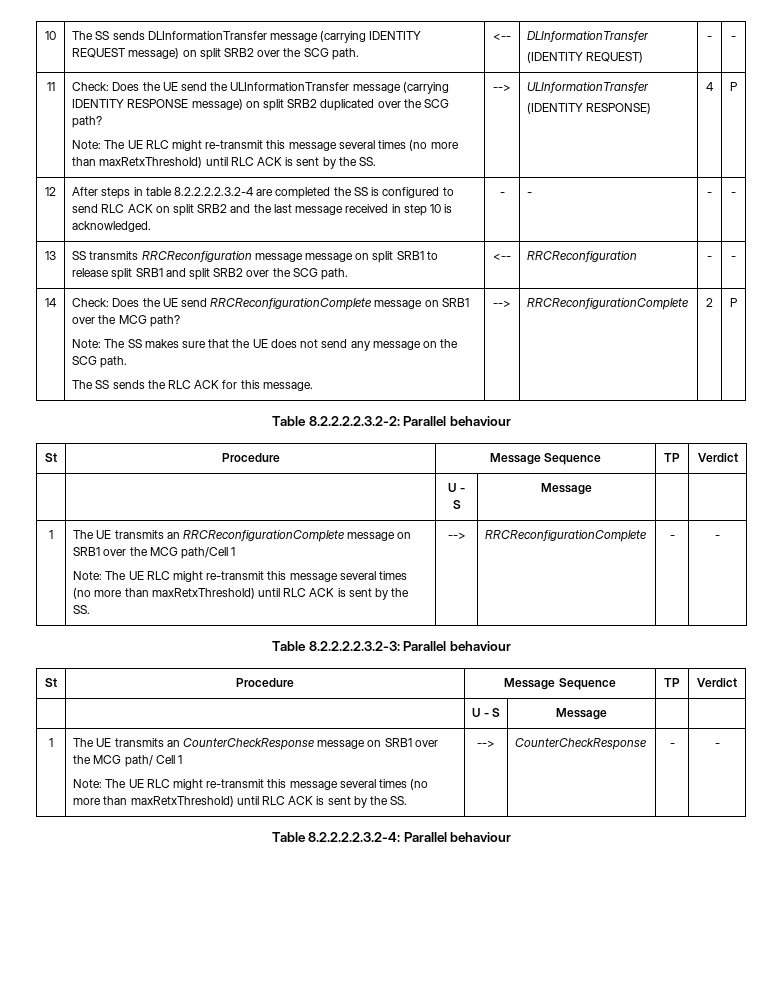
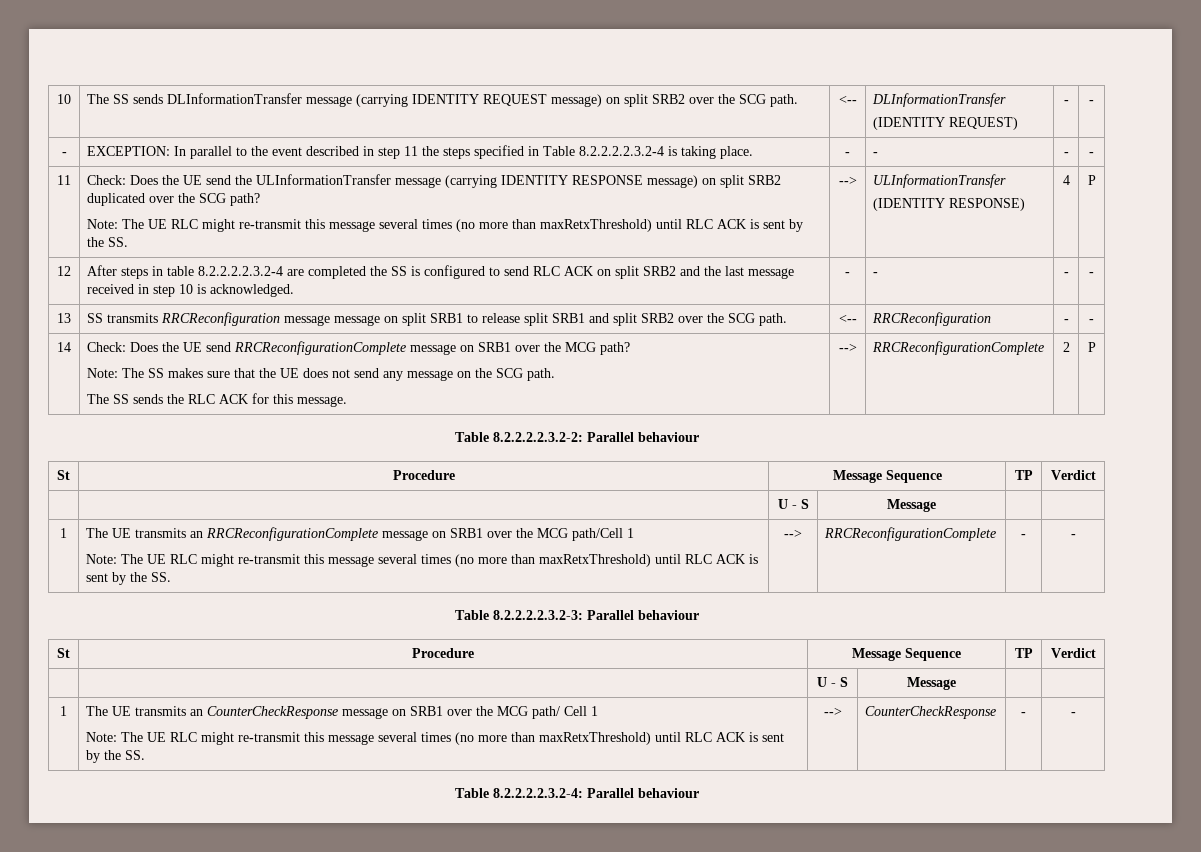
(736, 38) none -> [61,152,67,156] [87,145,754,159] [845,152,850,156] [873,152,879,156] [1063,152,1069,156] [1089,152,1094,156] // - | EXCEPTION: In parallel to the event described in step 11 the steps specified in Table 8.2.2.2.2.3.2-4 is taking place. | - | - | - | -

